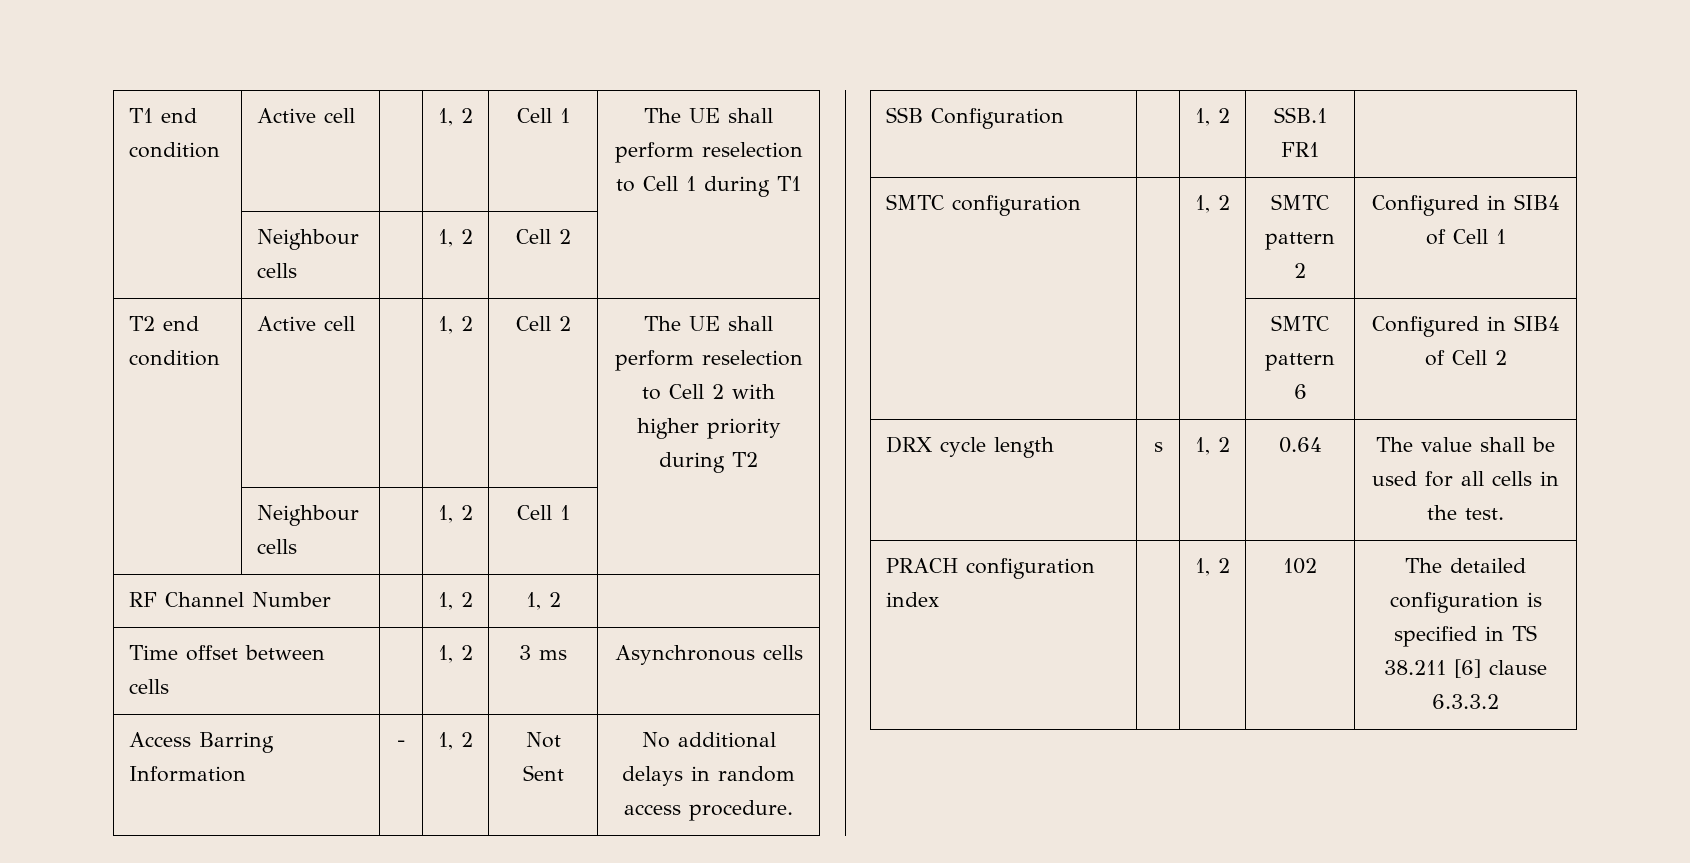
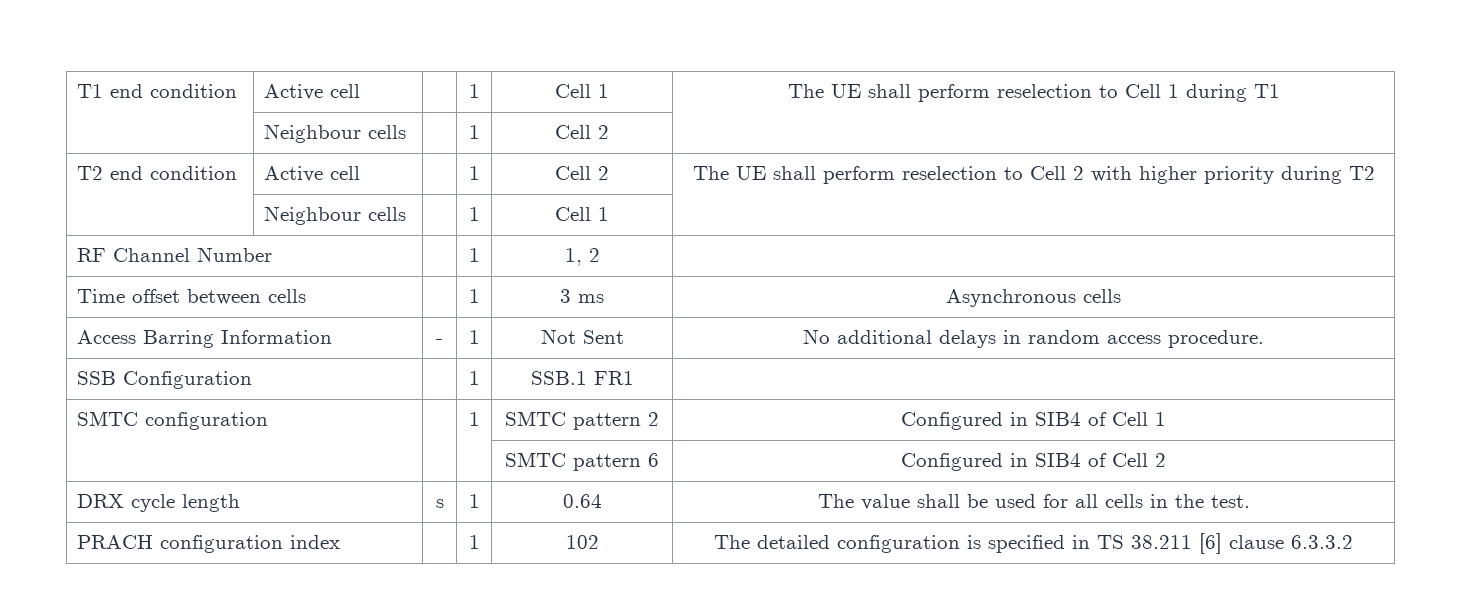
[438,108,473,126] 1, 2 -> [468,84,480,98] 1
[438,229,473,247] 1, 2 -> [468,125,480,139] 1
[438,316,473,334] 1, 2 -> [468,166,480,180] 1
[438,505,473,523] 1, 2 -> [468,207,480,221] 1
[438,592,473,610] 1, 2 -> [468,248,480,262] 1
[438,645,473,663] 1, 2 -> [468,289,480,303] 1
[438,732,473,750] 1, 2 -> [468,330,480,344] 1
[1195,108,1230,126] 1, 2 -> [468,371,480,385] 1
[1195,195,1230,213] 1, 2 -> [468,412,480,426] 1
[1195,437,1230,455] 1, 2 -> [468,494,480,508] 1
[1195,558,1230,576] 1, 2 -> [468,535,480,549] 1

